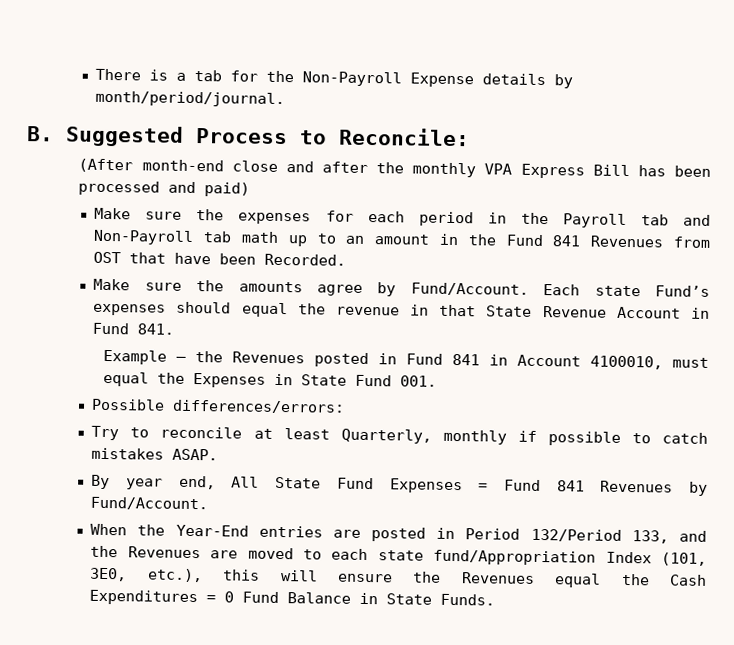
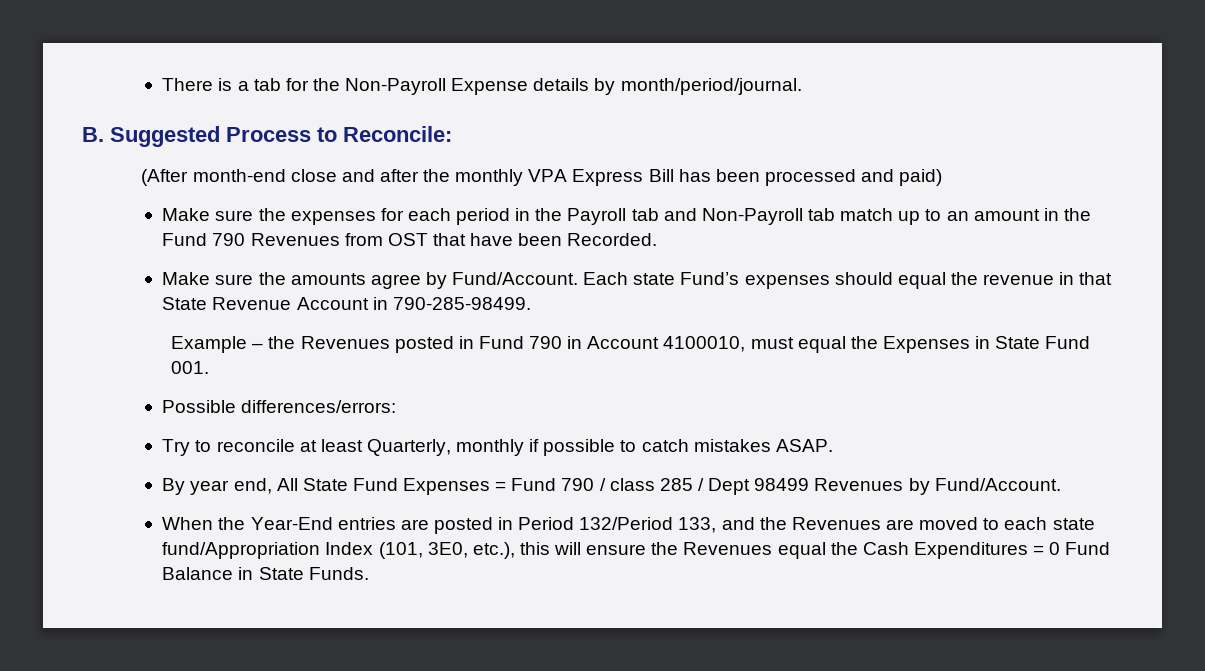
[240,231,279,243] math -> [840,208,894,221] match
[552,235,582,247] 841 -> [212,233,246,246] 790
[92,322,175,335] Fund 841. -> [392,297,531,310] 790-285-98499.
[451,353,480,366] 841 -> [529,336,563,349] 790
[556,480,585,492] 841 -> [561,478,810,495] 790 / class 285 / Dept 98499

